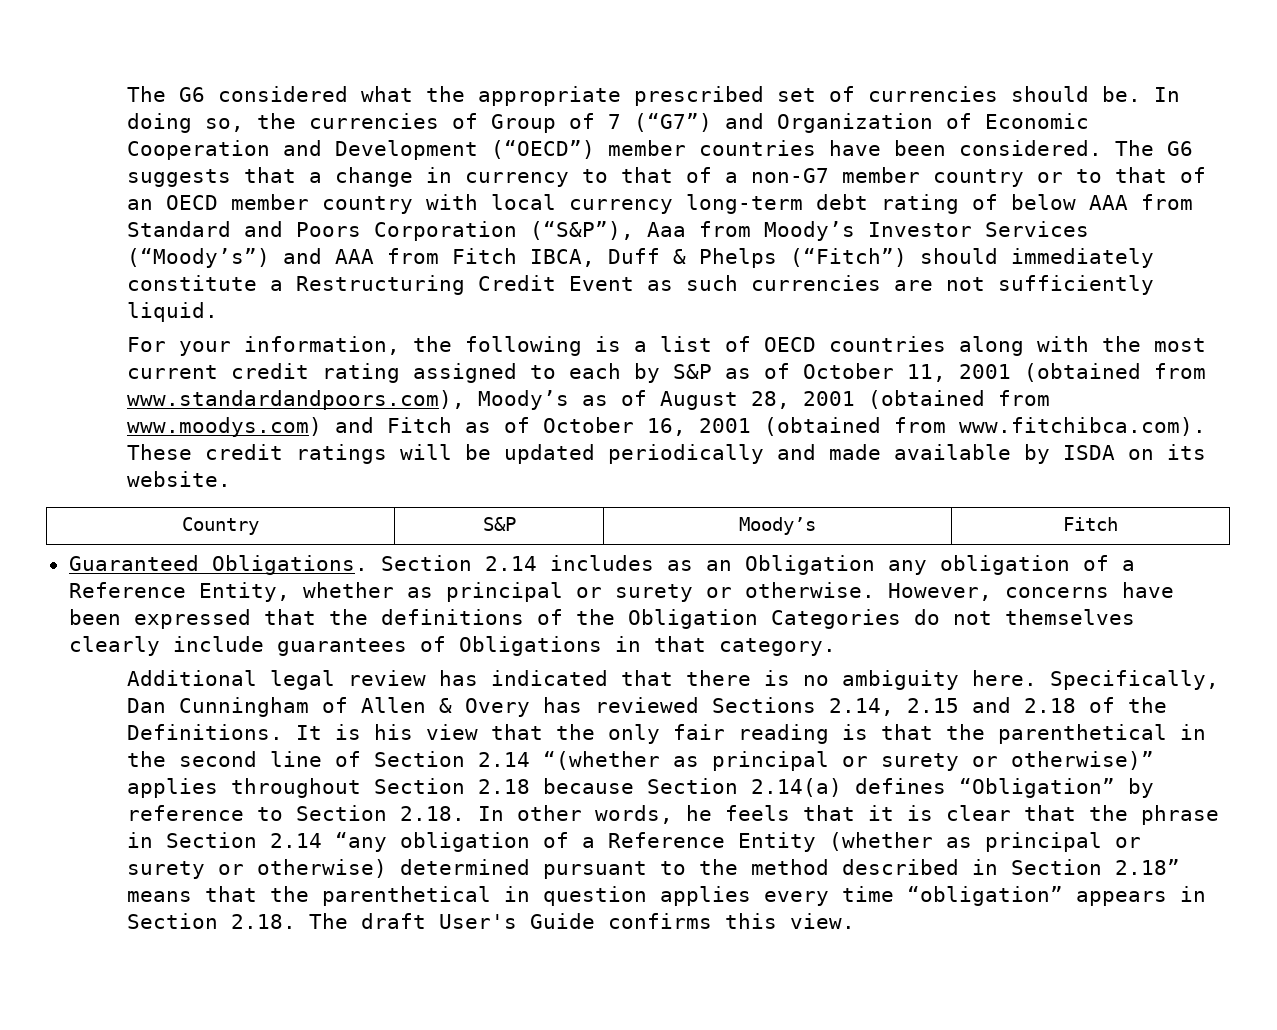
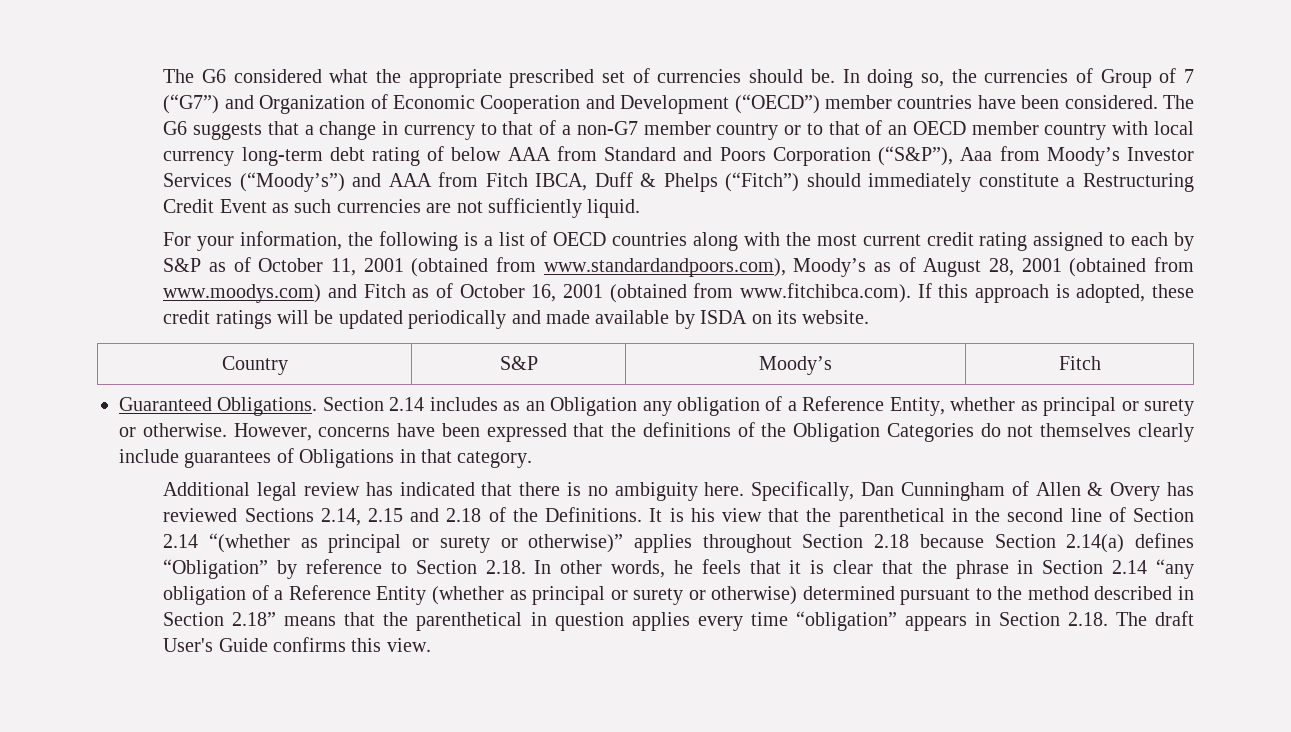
[127,444,193,460] These -> [917,283,1194,303] If this approach is adopted, these
[608,724,986,744] only fair reading is that the -> (832, 515) none

